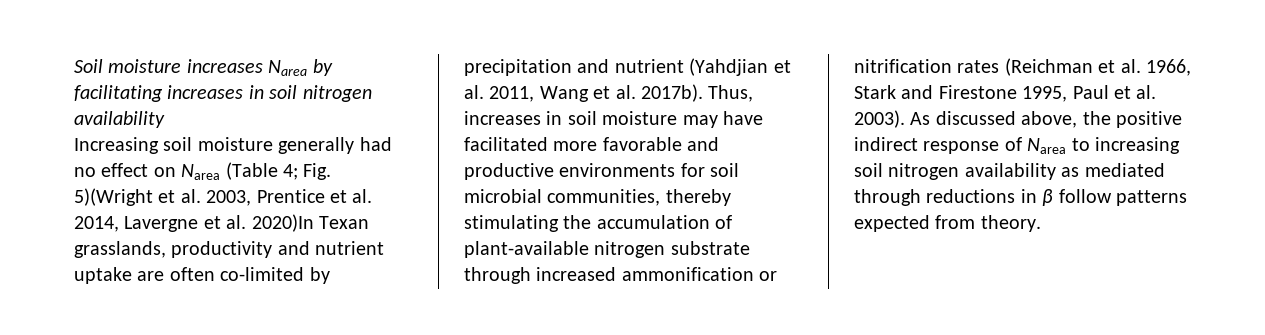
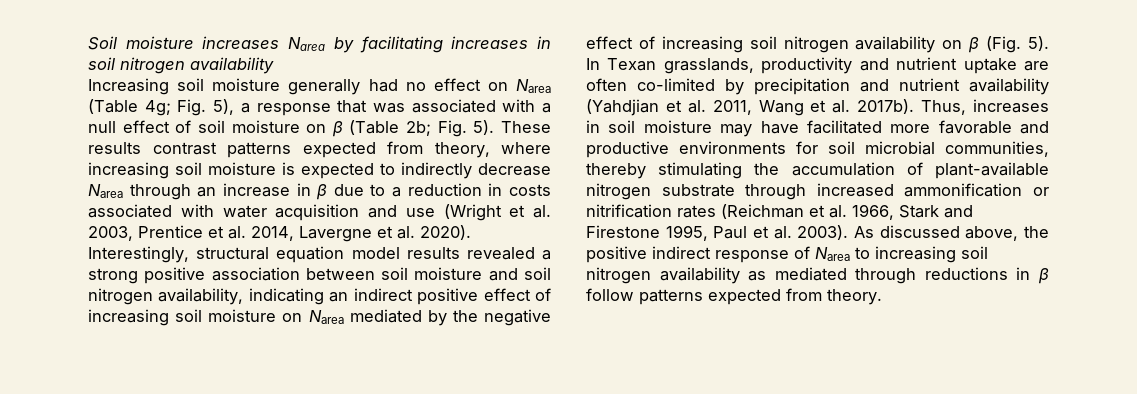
[283,163,332,180] [74,188,153,206] 4; Fig. 5)(Wright -> [144,99,551,116] [88,120,551,137] [88,141,551,158] [88,162,551,179] [88,183,551,200] [88,204,502,221] 4g; Fig. 5), a response that was associated with a null effect of soil moisture on β (Table 2b; Fig. 5). These results contrast patterns expected from theory, where increasing soil moisture is expected to indirectly decrease Narea through an increase in β due to a reduction in costs associated with water acquisition and use (Wright
[251,214,314,232] 2020)In -> [420,225,471,240] [88,246,552,263] [88,267,551,284] [88,288,551,305] [88,309,551,326] [586,36,1049,53] [586,58,600,70] 2020). Interestingly, structural equation model results revealed a strong positive association between soil moisture and soil nitrogen availability, indicating an indirect positive effect of increasing soil moisture on Narea mediated by the negative effect of increasing soil nitrogen availability on β (Fig. 5). In
(684, 66) none -> [969,78,1049,95] availability

